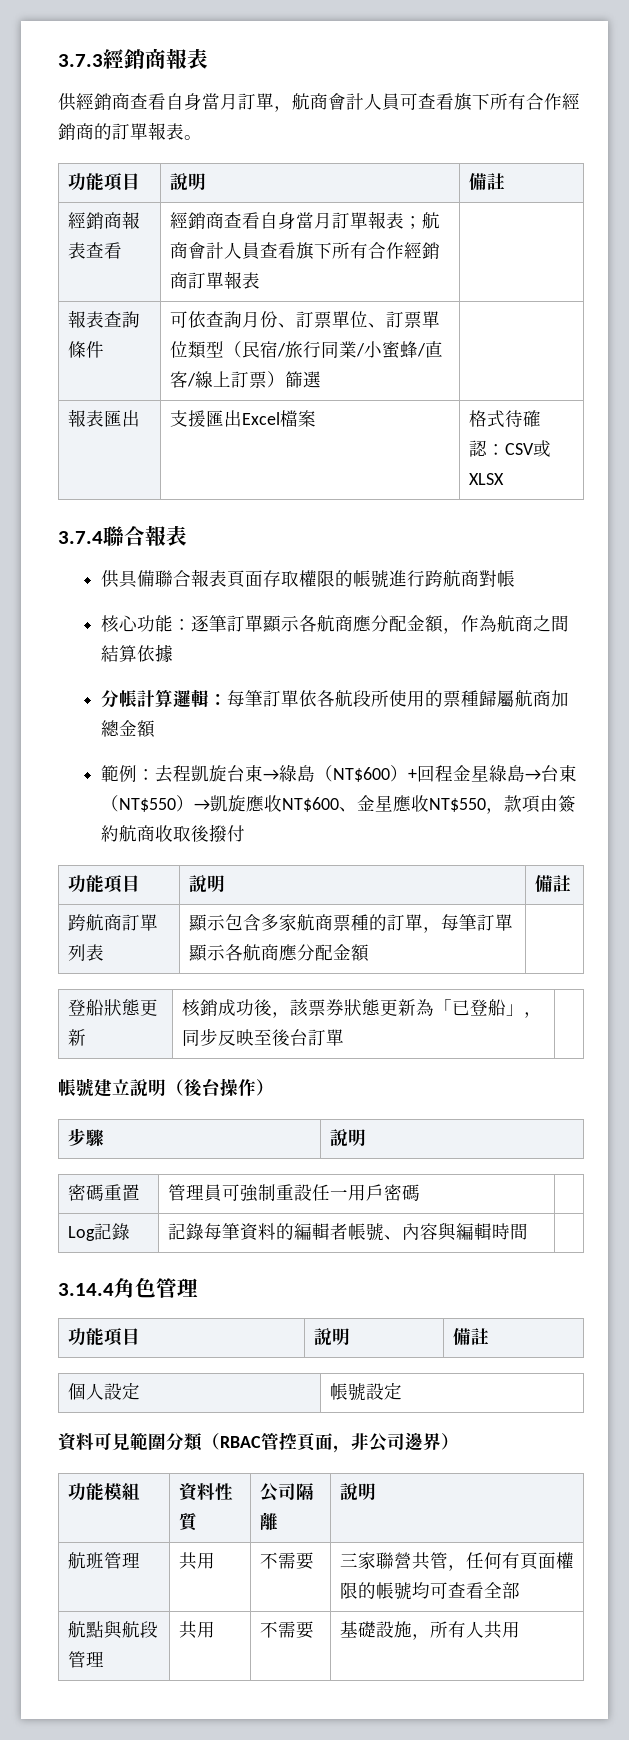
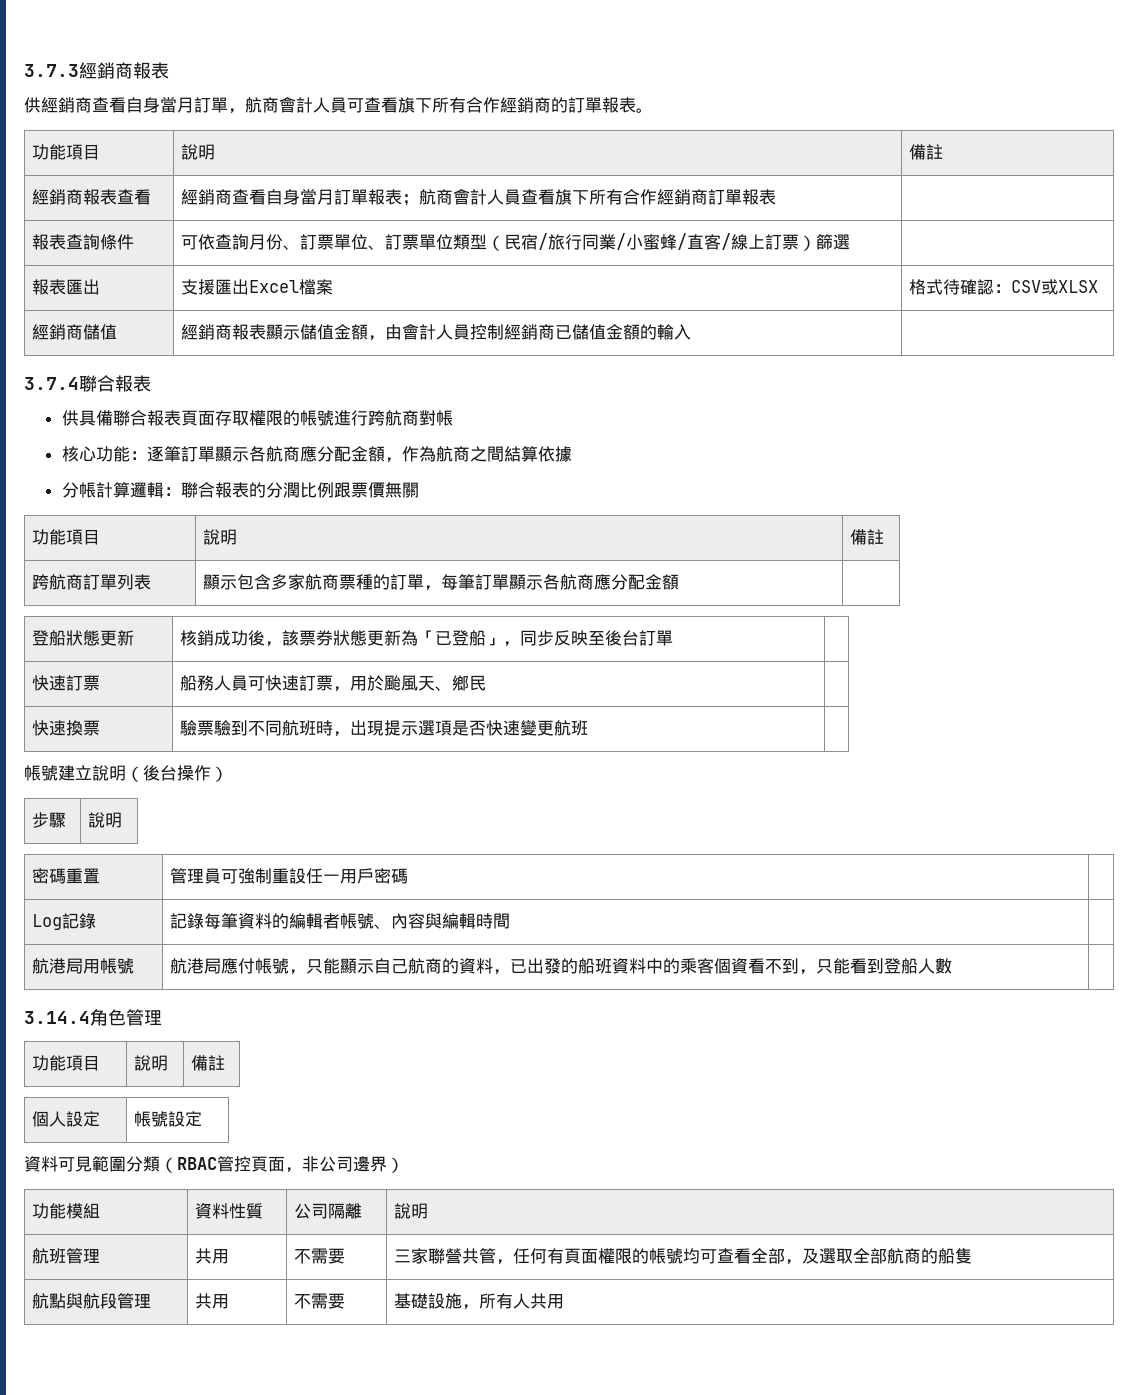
(504, 479) none -> [31,324,117,340] [180,323,691,341] // 經銷商儲值 | 經銷商報表顯示儲值金額，由會計人員控制經銷商已儲值金額的輸入 |
[226,690,569,707] [100,720,155,738] [100,764,577,783] [100,795,576,814] [100,824,245,842] 每筆訂單依各航段所使用的票種歸屬航商加總金額 // 範例：去程凱旋台東→綠島（NT$600）+回程金星綠島→台東（NT$550）→凱旋應收NT$600、金星應收NT$550，款項由簽約航商收取後撥付 -> [180,482,419,498] 聯合報表的分潤比例跟票價無關
(344, 1037) none -> [31,675,100,691] [179,675,486,692] [31,720,100,736] [179,720,588,737] // 快速訂票 | 船務人員可快速訂票，用於颱風天、鄉民 | // 快速換票 | 驗票驗到不同航班時，出現提示選項是否快速變更航班 |
(528, 1231) none -> [31,958,134,974] [169,958,952,975] // 航港局用帳號 | 航港局應付帳號，只能顯示自己航商的資料，已出發的船班資料中的乘客個資看不到，只能看到登船人數 |
(520, 1590) none -> [784,1248,972,1265] ，及選取全部航商的船隻

